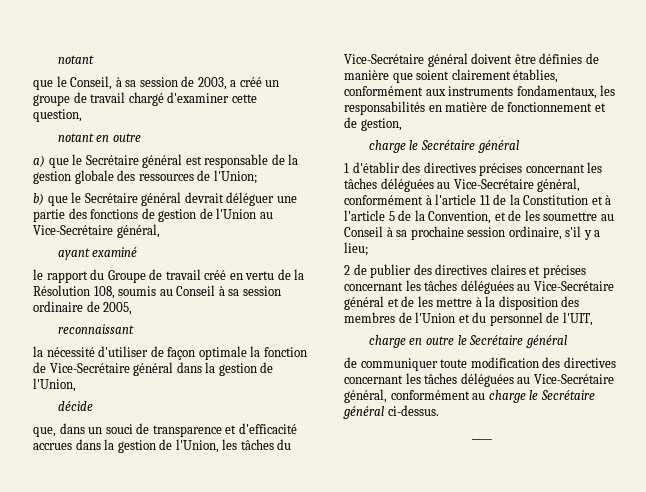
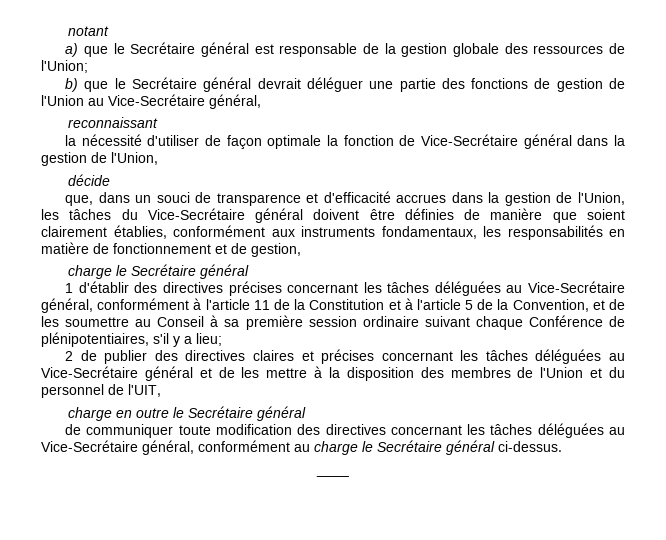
[57,55,94,64] [33,76,280,90] [33,92,257,106] [33,109,82,122] [57,133,141,142] notant // que le Conseil, à sa session de 2003, a créé un groupe de travail chargé d'examiner cette question, // notant en outre -> [68,26,110,36] notant
[57,247,138,260] [33,269,305,283] [33,285,281,299] [33,301,133,315] // ayant examiné // le rapport du Groupe de travail créé en vertu de la Résolution 108, soumis au Conseil à sa session ordinaire de 2005, -> (261, 101) none
[410,226,562,240] prochaine session ordinaire, -> [245,315,625,330] [41,332,149,347] première session ordinaire suivant chaque Conférence de plénipotentiaires,

